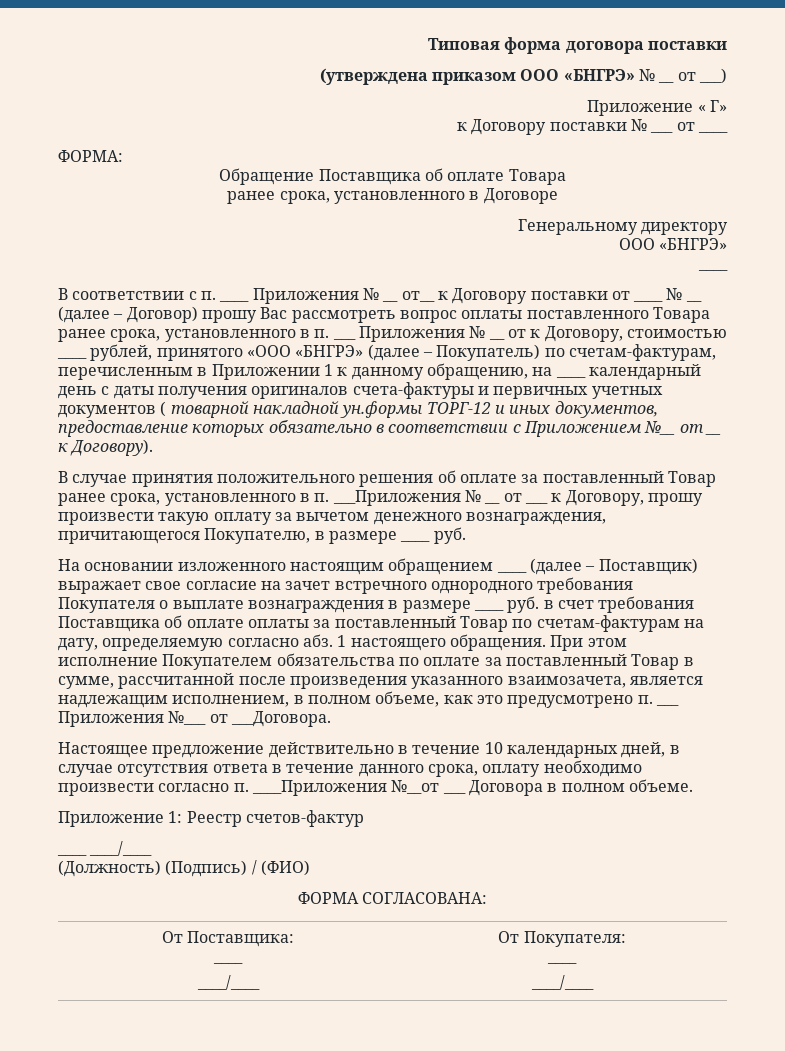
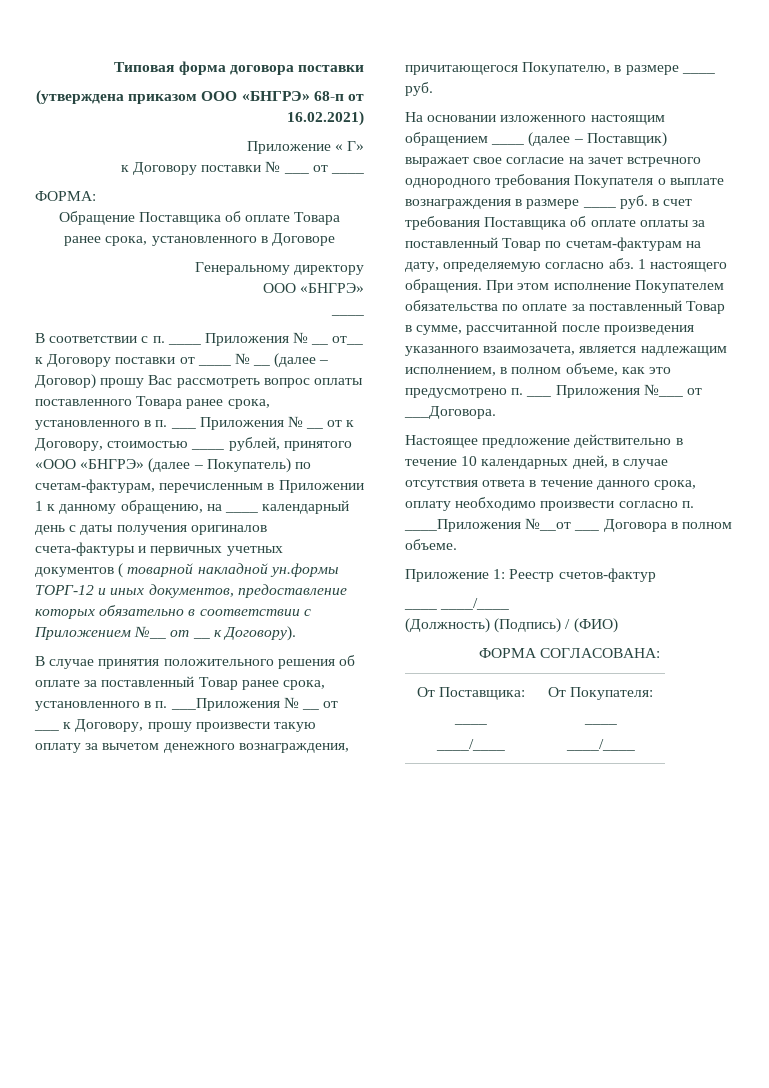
[639,69,656,81] [658,81,675,83] [677,68,728,84] № __ от ___) -> [313,91,364,101] [287,111,364,126] 68-п от 16.02.2021)

